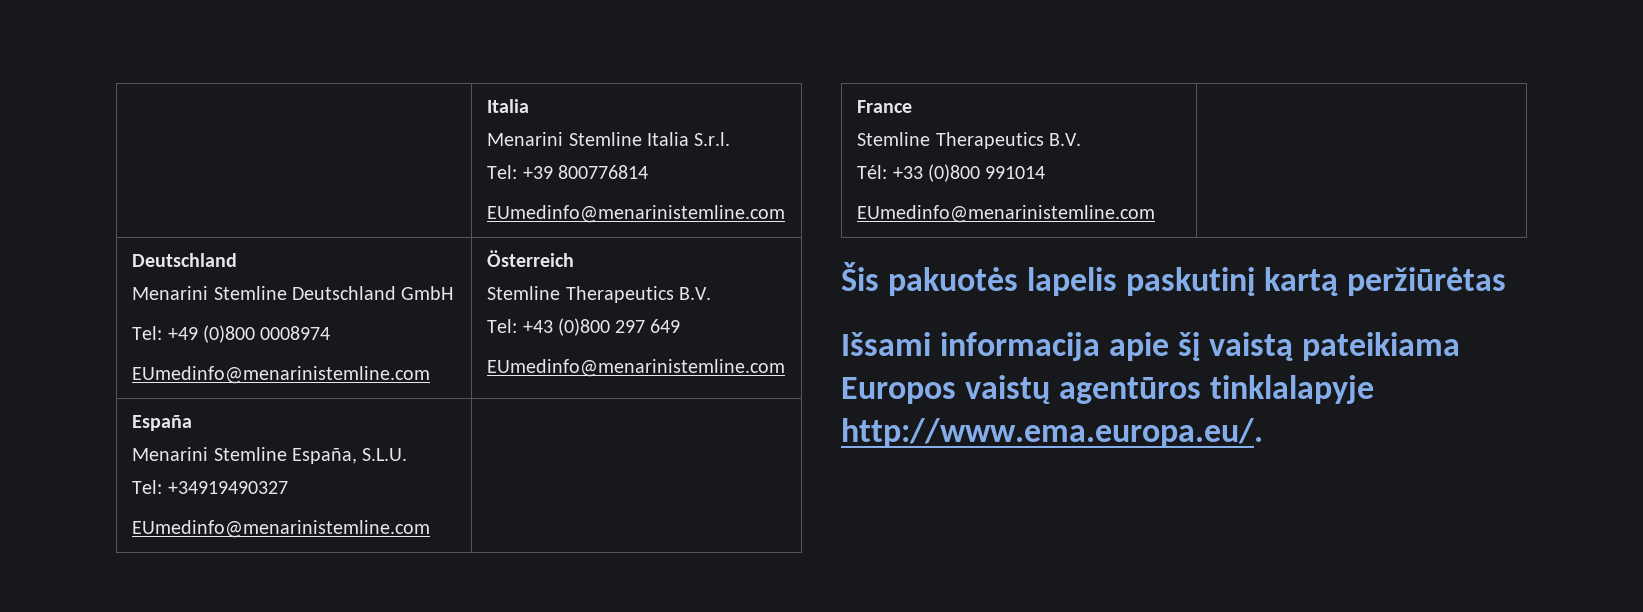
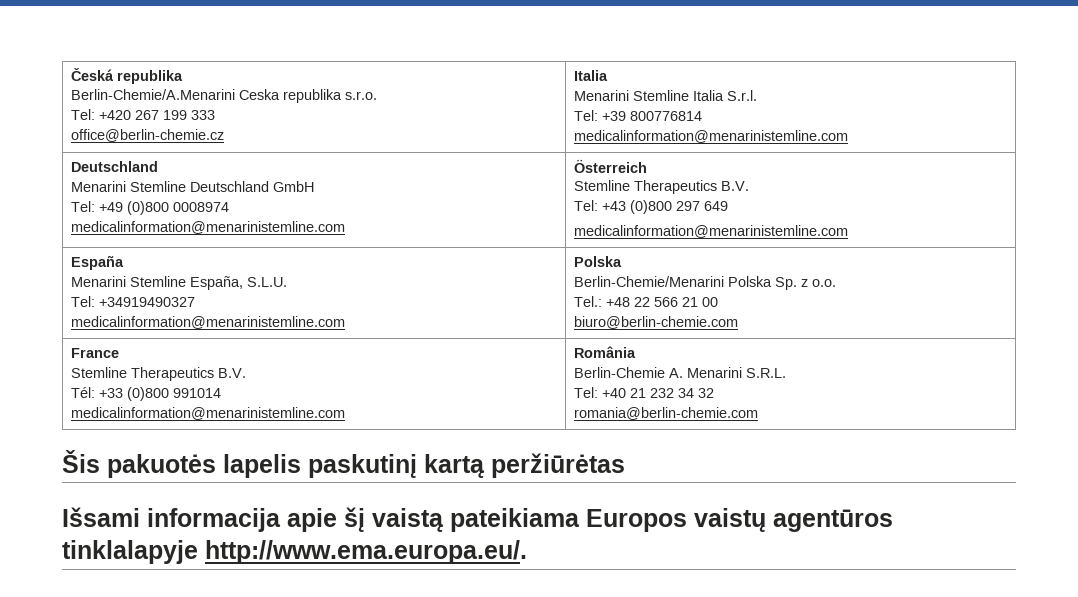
(487, 106) none -> [70,68,183,84] [70,89,377,103] [70,109,215,120] [70,129,224,142] Česká republika // Berlin-Chemie/A.Menarini Ceska republika s.r.o. // Tel: +420 267 199 333 // office@berlin-chemie.cz
[487,205,786,223] EUmedinfo@menarinistemline.com -> [573,130,848,143] medicalinformation@menarinistemline.com
[132,366,431,384] EUmedinfo@menarinistemline.com -> [70,221,345,234] medicalinformation@menarinistemline.com
[487,359,786,377] EUmedinfo@menarinistemline.com -> [573,225,848,238] medicalinformation@menarinistemline.com
[132,520,431,538] EUmedinfo@menarinistemline.com | -> [70,316,345,329] [573,256,622,267] [573,276,836,290] [573,296,718,307] [573,316,738,329] medicalinformation@menarinistemline.com | Polska // Berlin-Chemie/Menarini Polska Sp. z o.o. // Tel.: +48 22 566 21 00 // biuro@berlin-chemie.com
[857,205,1156,223] EUmedinfo@menarinistemline.com | -> [70,407,345,420] [573,346,636,358] [573,367,786,378] [573,387,714,398] [573,407,758,420] medicalinformation@menarinistemline.com | România // Berlin-Chemie A. Menarini S.R.L. // Tel: +40 21 232 34 32 // romania@berlin-chemie.com

